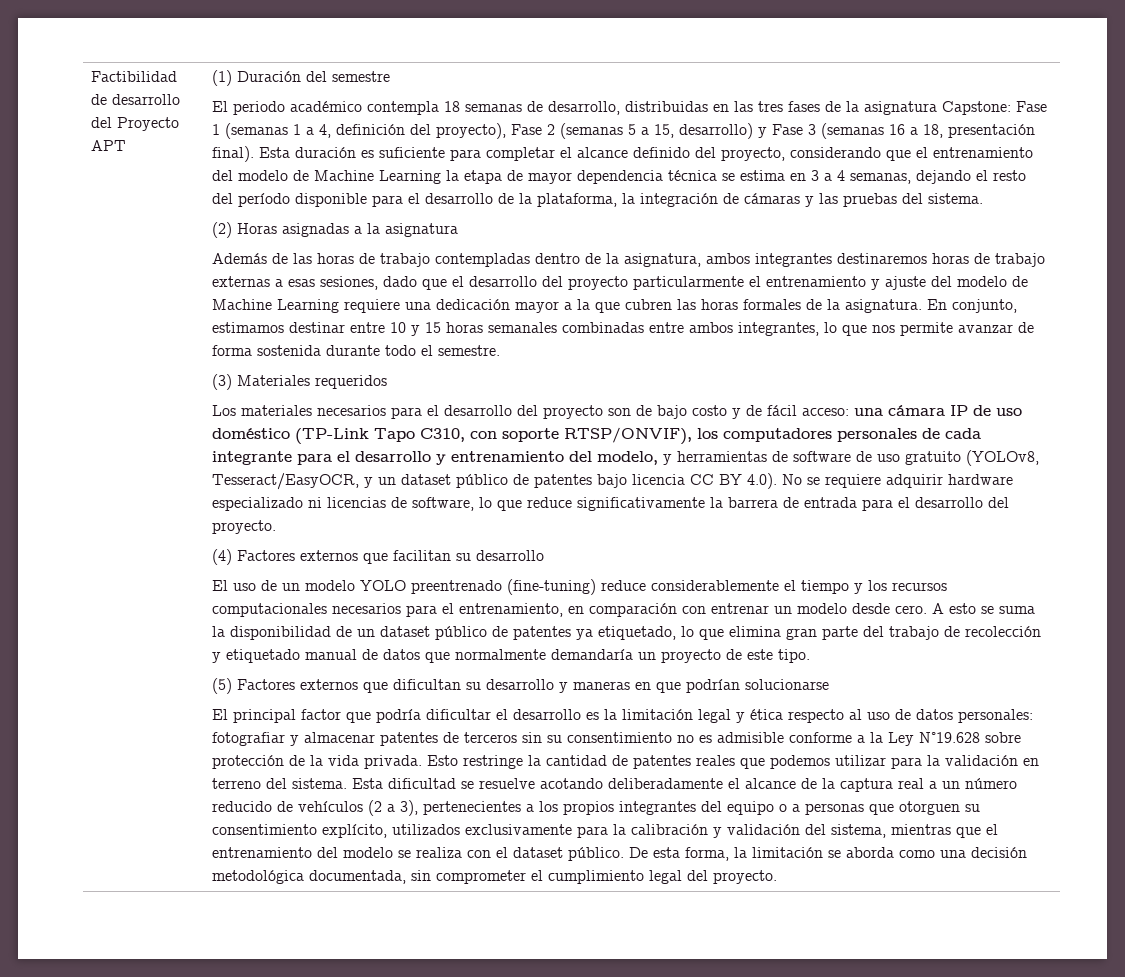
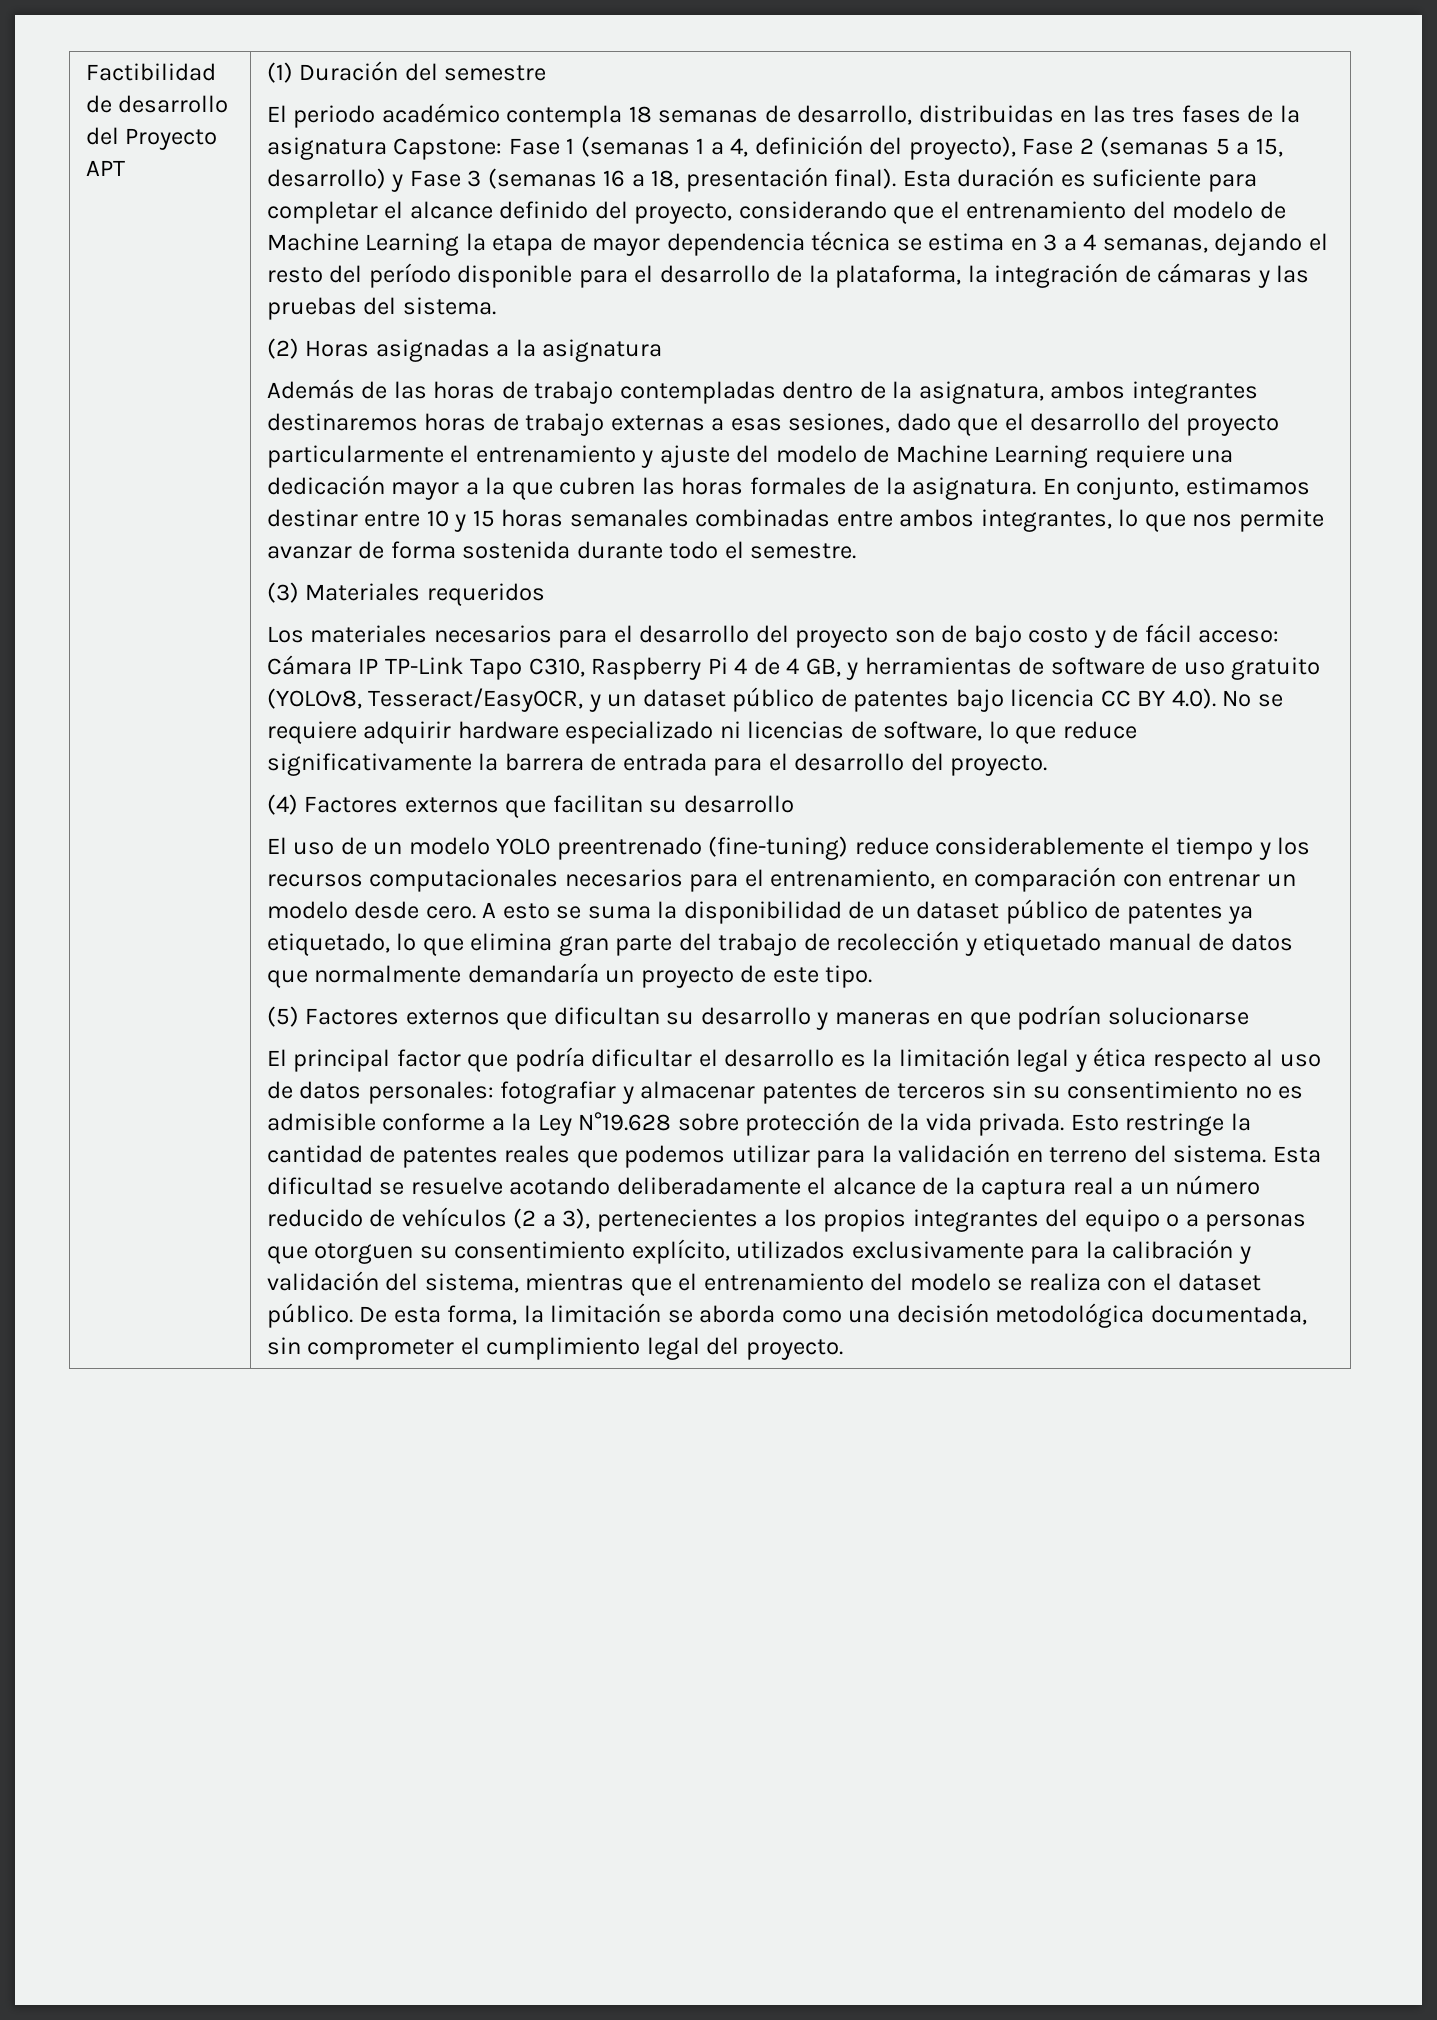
[854,405,1023,416] [212,427,982,445] [212,451,659,465] una cámara IP de uso doméstico (TP-Link Tapo C310, con soporte RTSP/ONVIF), los computadores personales de cada integrante para el desarrollo y entrenamiento del modelo, -> [266,655,841,680] Cámara IP TP-Link Tapo C310, Raspberry Pi 4 de 4 GB,

